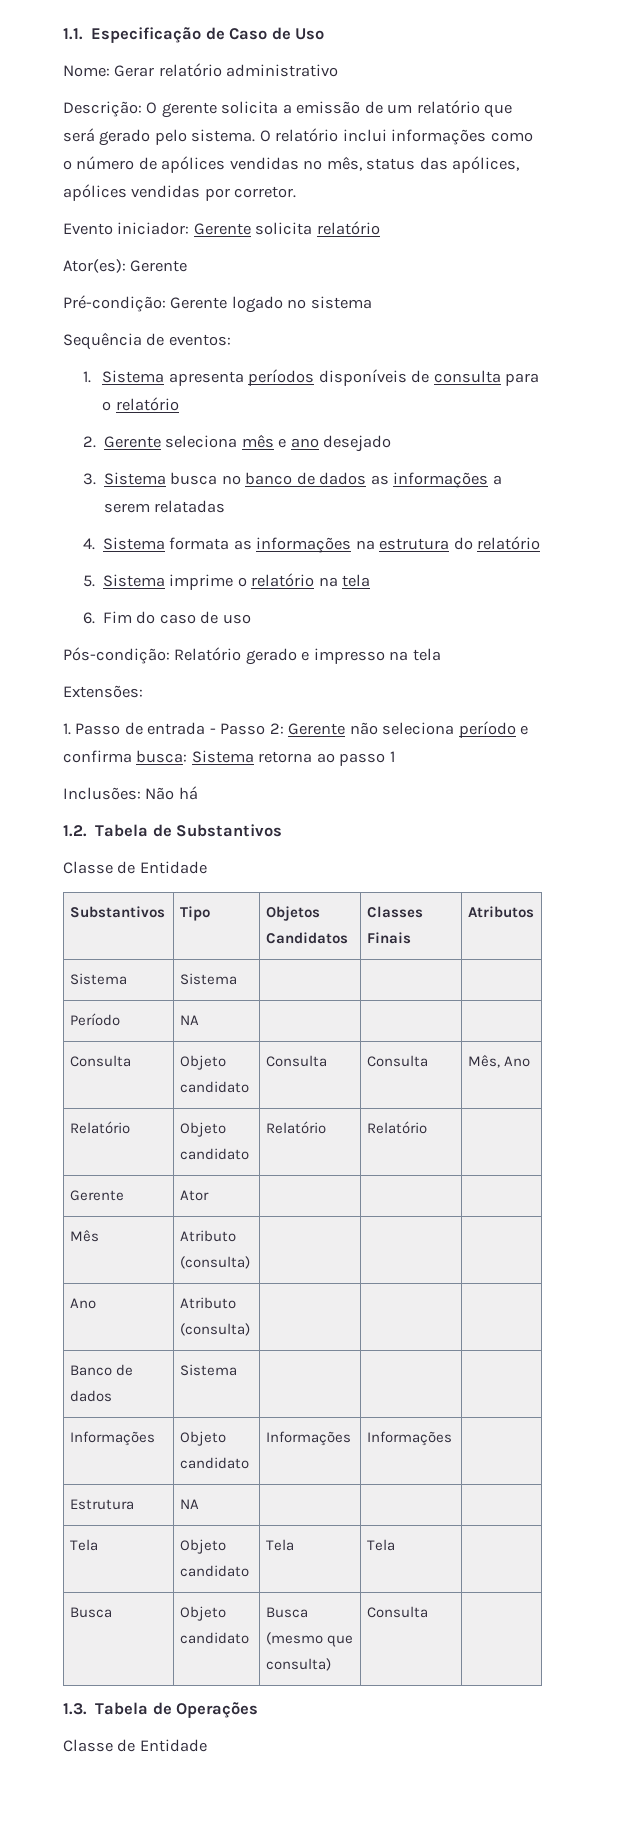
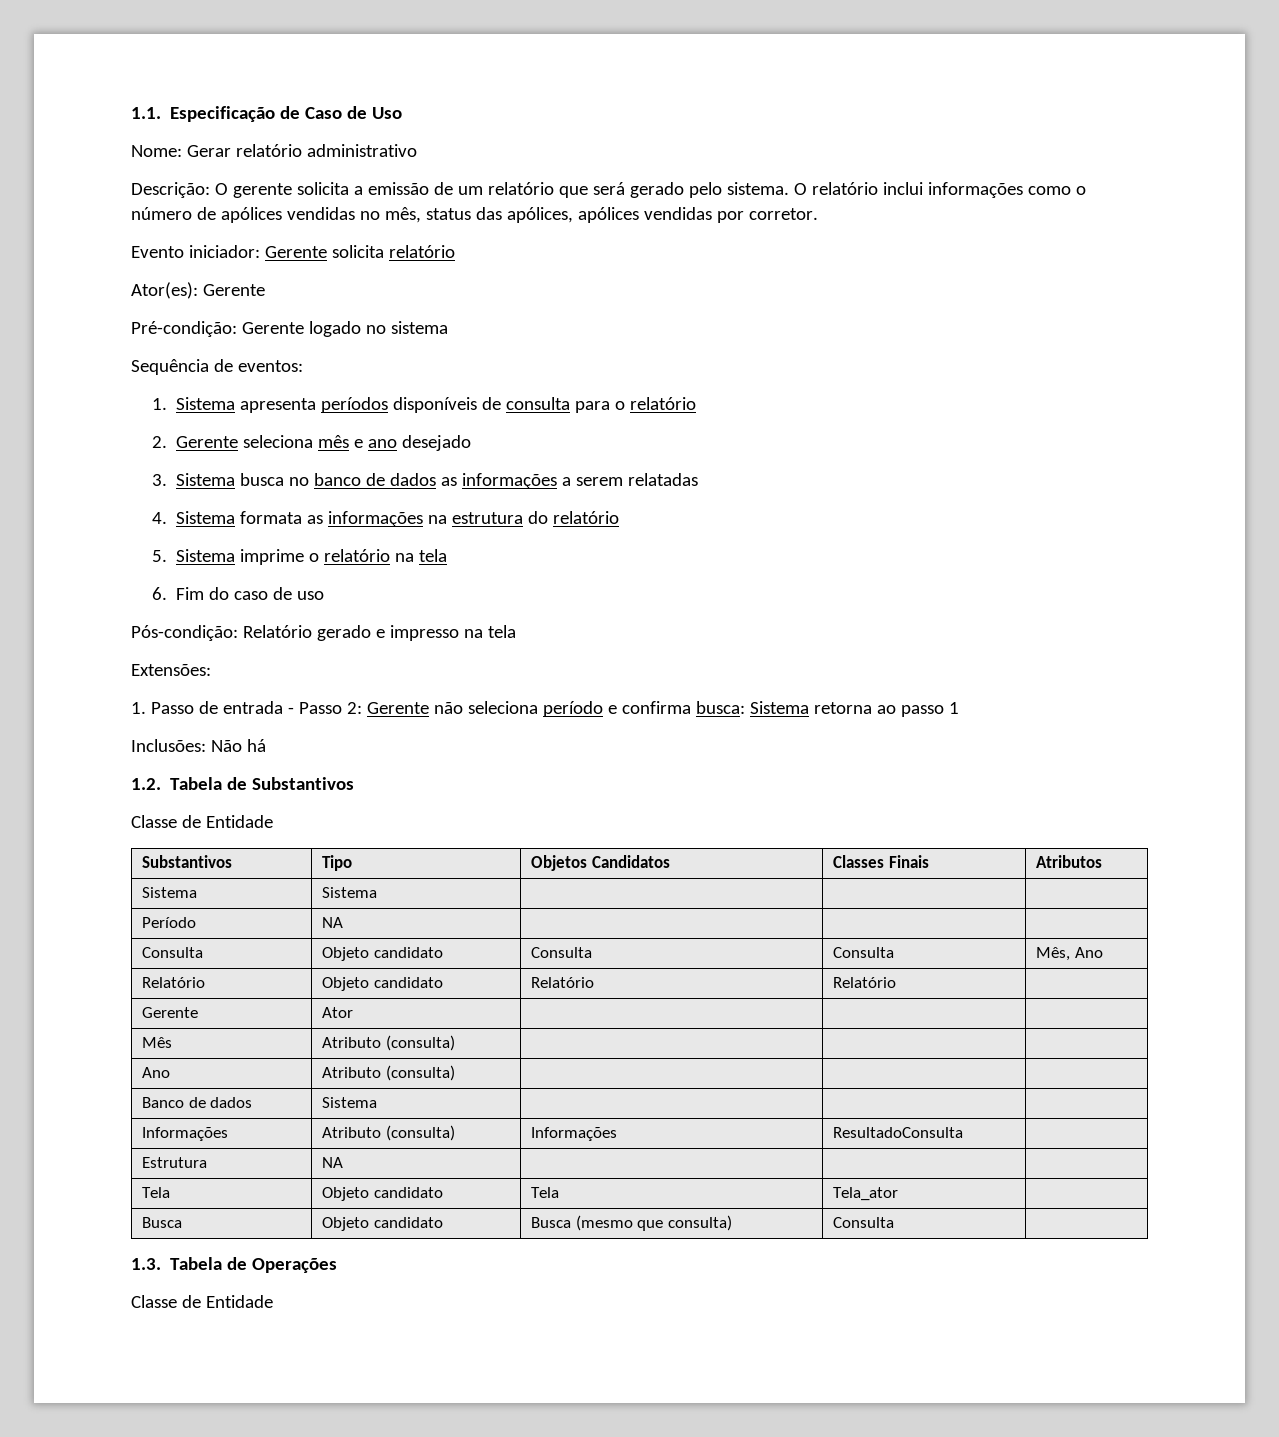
[179,1431,226,1446] [179,1457,249,1469] [265,1431,351,1446] [366,1431,452,1446] Objeto candidato | Informações | Informações -> [322,1125,455,1141] [531,1127,618,1141] [833,1127,964,1138] Atributo (consulta) | Informações | ResultadoConsulta
[366,1539,395,1551] Tela -> [833,1187,899,1201] Tela_ator

